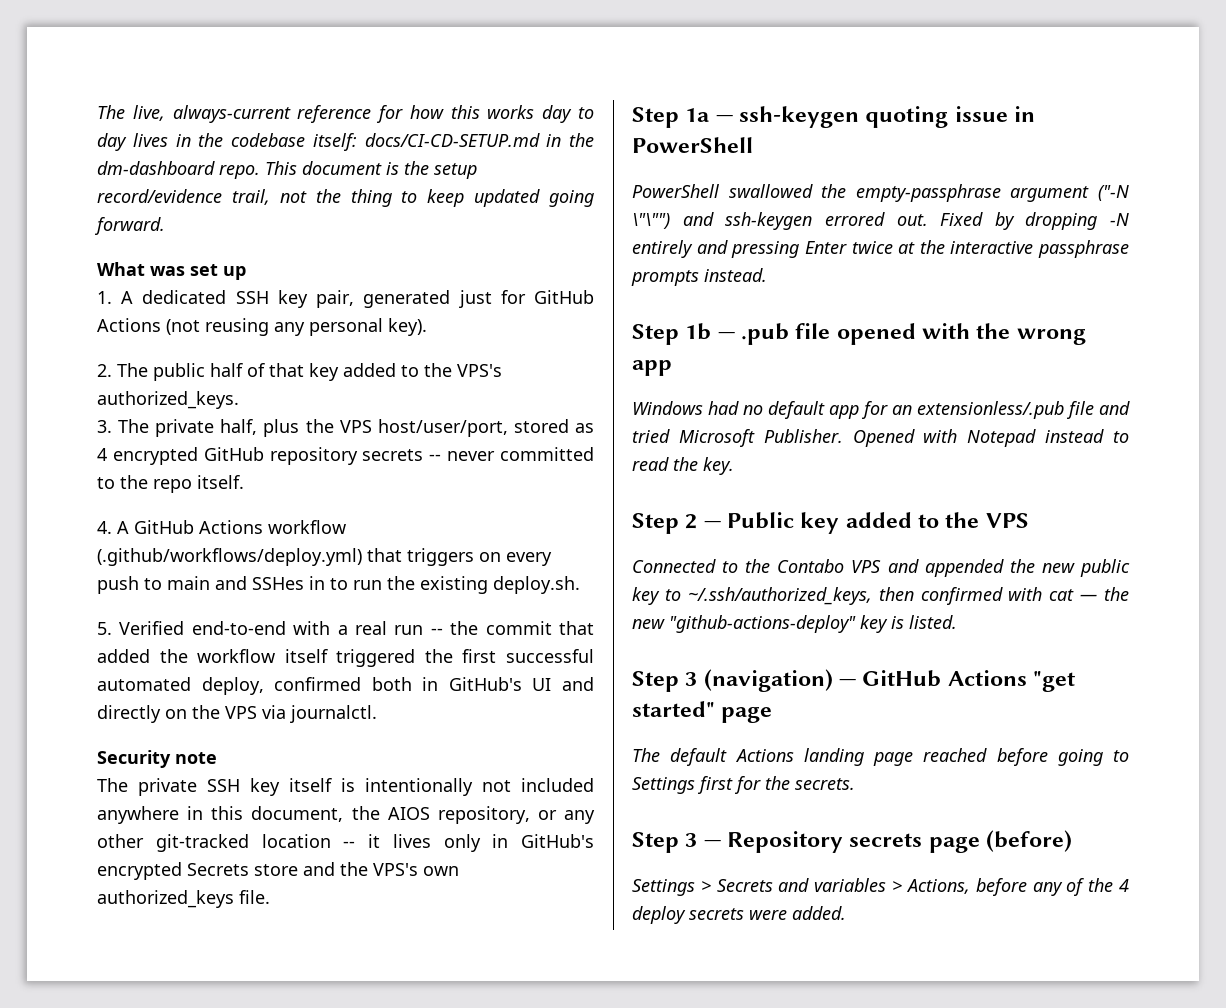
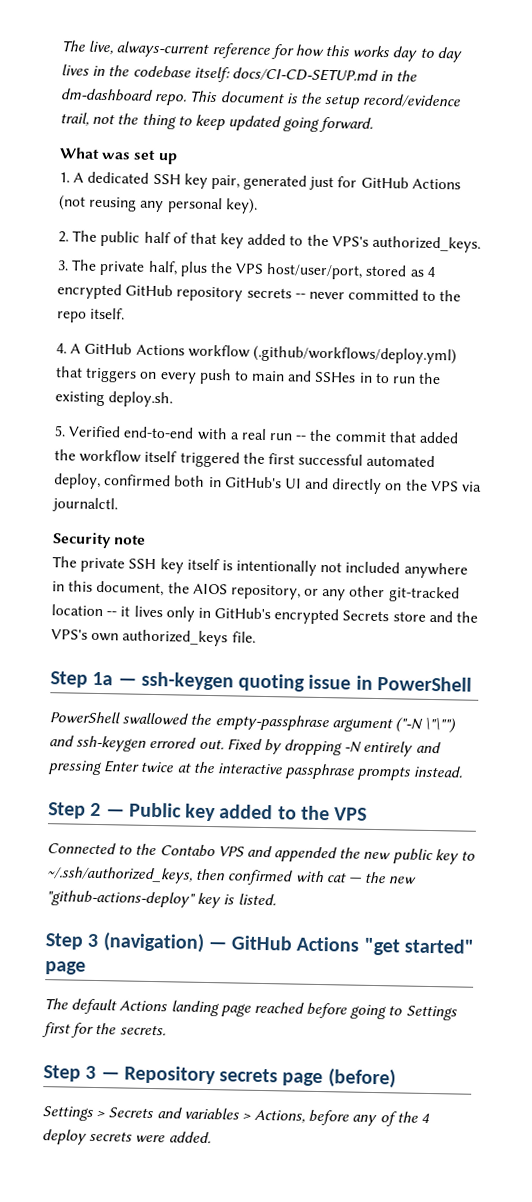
[632,323,1086,345] [632,360,672,376] [632,401,1130,419] [632,429,1129,447] [632,457,734,475] // Step 1b — .pub file opened with the wrong app // Windows had no default app for an extensionless/.pub file and tried Microsoft Publisher. Opened with Notepad instead to read the key. -> (464, 771) none

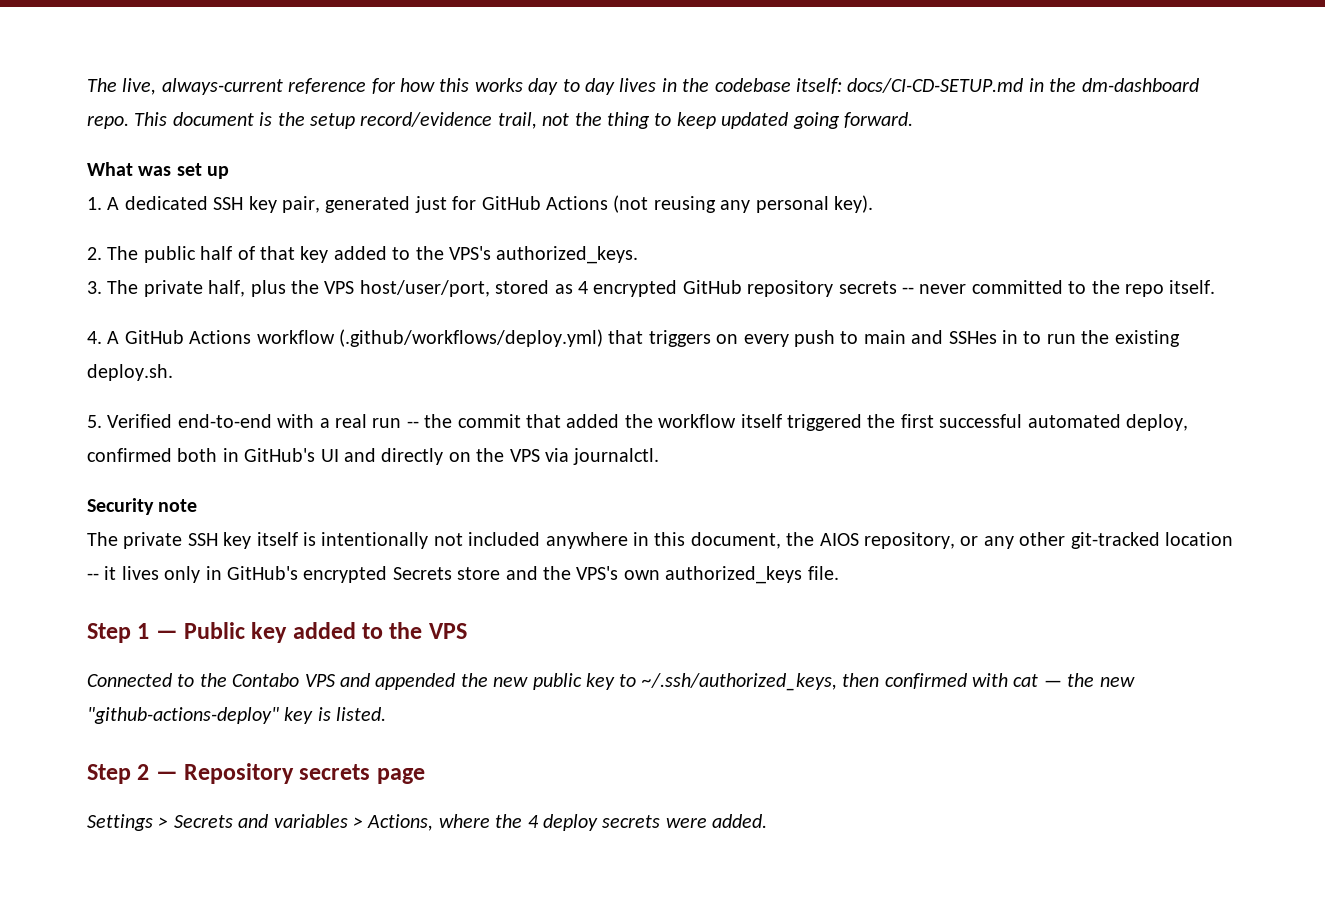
[92,671,472,692] [49,711,457,734] [49,735,441,757] [48,760,464,781] [48,802,102,819] 1a — ssh-keygen quoting issue in PowerShell // PowerShell swallowed the empty-passphrase argument ("-N \"\"") and ssh-keygen errored out. Fixed by dropping -N entirely and pressing Enter twice at the interactive passphrase prompts instead. // Step 2 -> [137,623,150,639] 1
[87,932,474,956] [45,961,86,975] [44,998,458,1021] [42,1022,166,1038] [43,1065,97,1082] 3 (navigation) — GitHub Actions "get started" page // The default Actions landing page reached before going to Settings first for the secrets. // Step 3 -> [137,764,150,780] 2
[327,1068,396,1089] (before) -> (425, 776) none
[308,1109,397,1127] before any of -> [438,814,490,828] where

